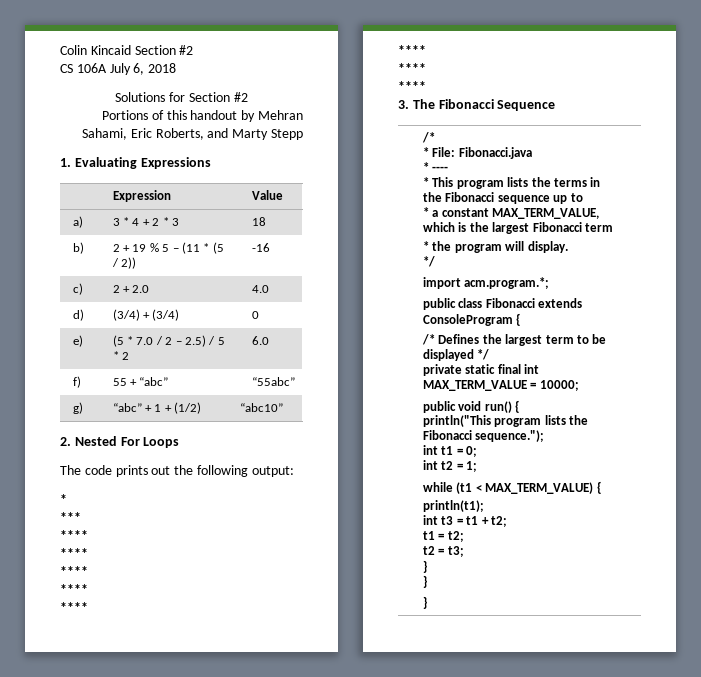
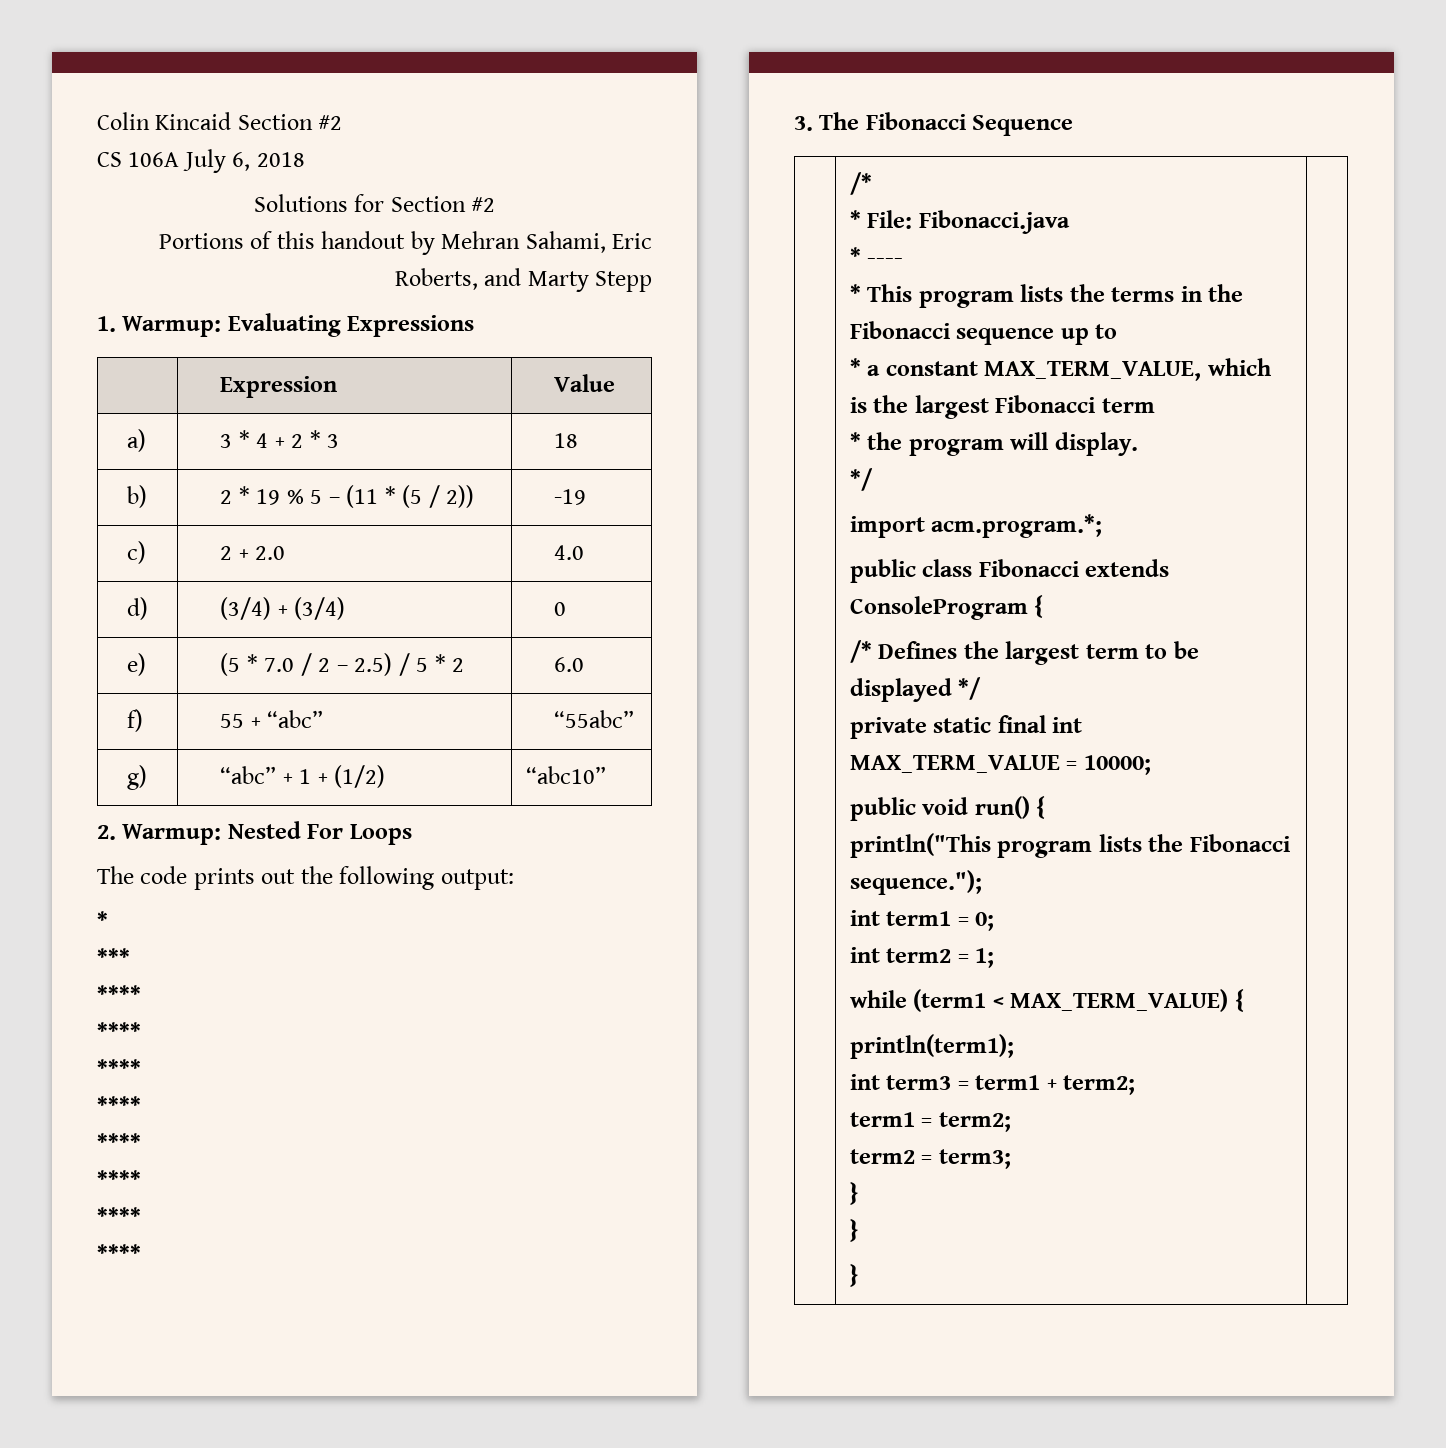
(71, 162) none -> [122,316,222,337] Warmup:
[123,245,131,252] + -> [238,486,250,504] *
[251,243,270,252] -16 -> [554,489,587,505] -19
(71, 441) none -> [122,824,222,845] Warmup:
[441,446,454,455] t1 -> [886,911,952,926] term1
[441,461,454,470] t2 -> [886,948,952,963] term2
[456,482,473,494] (t1 -> [913,989,987,1012] (term1
[423,500,485,512] [423,515,507,527] [423,531,464,542] [423,546,464,557] println(t1); // int t3 = t1 + t2; // t1 = t2; // t2 = t3; -> [849,1034,1014,1059] [849,1074,1136,1095] [849,1112,1011,1132] [849,1149,1011,1169] println(term1); // int term3 = term1 + term2; // term1 = term2; // term2 = term3;

